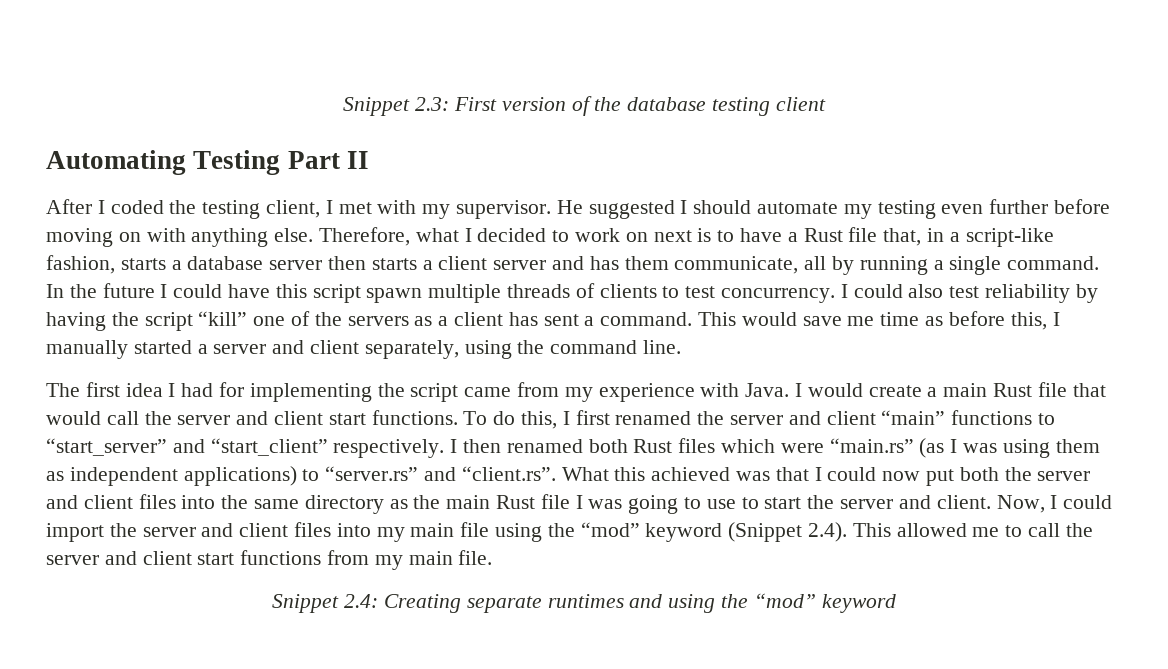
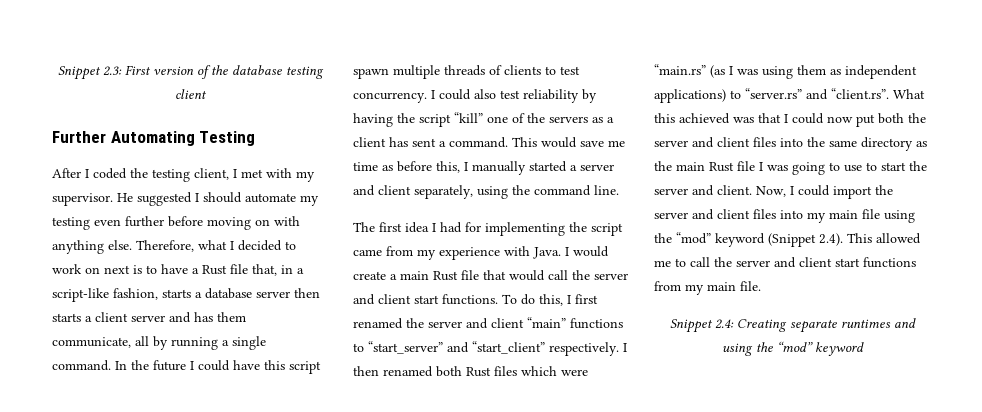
(826, 104) none -> [52,131,106,143] Further
[287,151,369,169] Part II -> (256, 138) none

